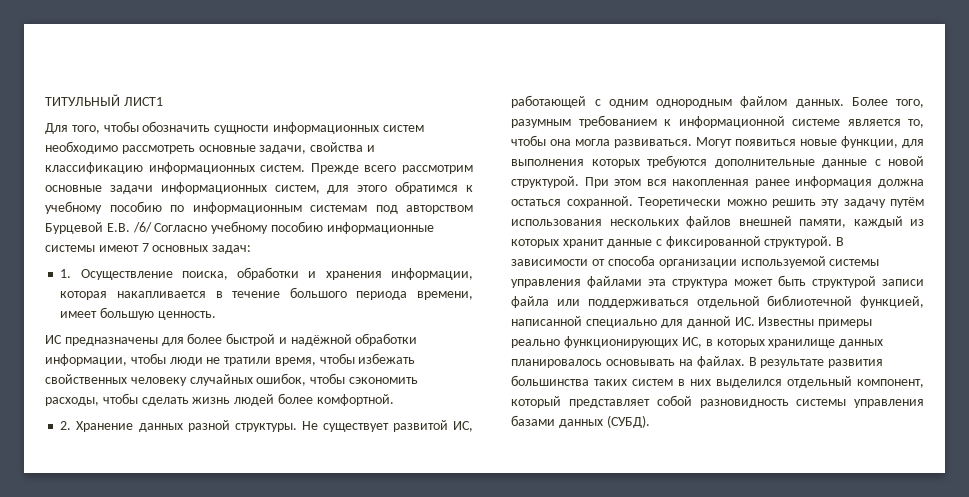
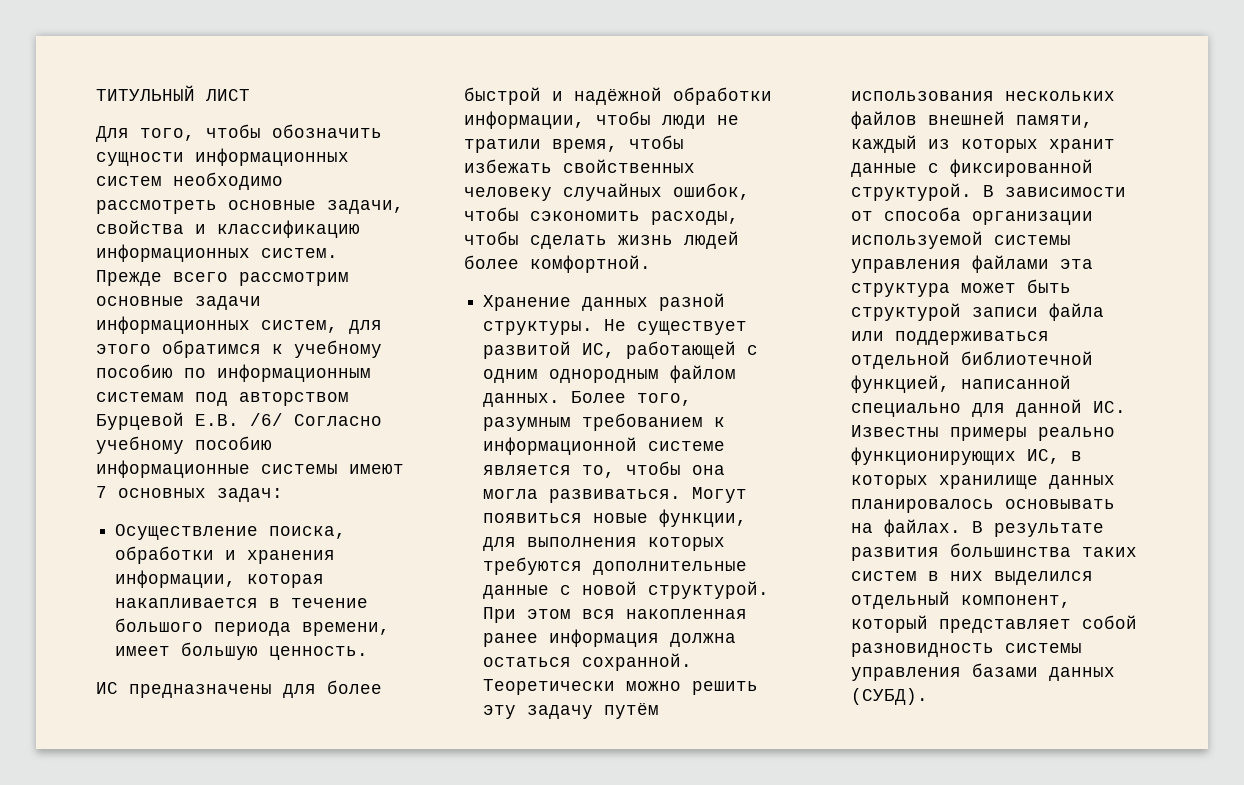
[123,97,163,106] ЛИСТ1 -> [205,89,250,101] ЛИСТ
[60,269,72,278] 1. -> (283, 495) none
[60,421,72,430] 2. -> (651, 264) none

